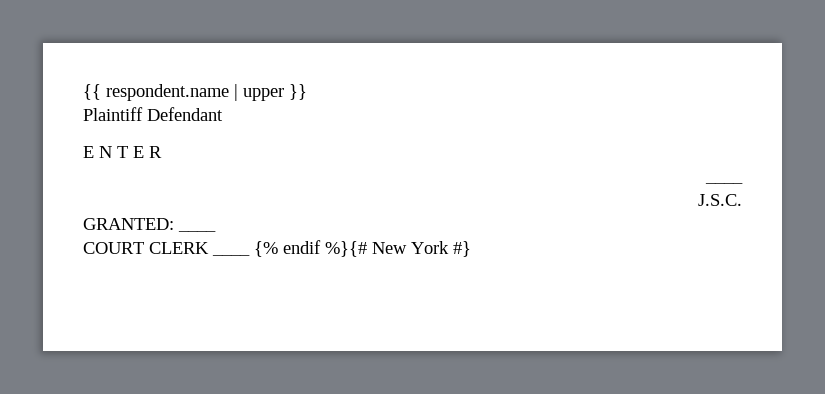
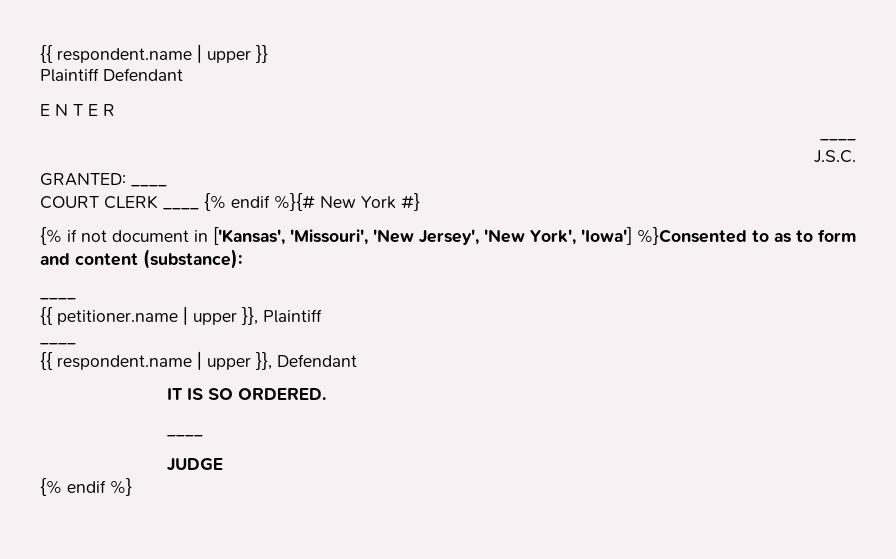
(471, 249) none -> [40,227,856,245] [40,249,242,269] [40,298,76,300] [40,306,322,325] [40,343,76,345] [40,351,357,370] [167,388,327,400] [167,435,204,437] [167,458,224,471] [40,478,132,496] // {% if not document in ['Kansas', 'Missouri', 'New Jersey', 'New York', 'Iowa'] %}Consented to as to form and content (substance): // ____ // {{ petitioner.name | upper }}, Plaintiff // ____ // {{ respondent.name | upper }}, Defendant // IT IS SO ORDERED. // ____ // JUDGE // {% endif %}

